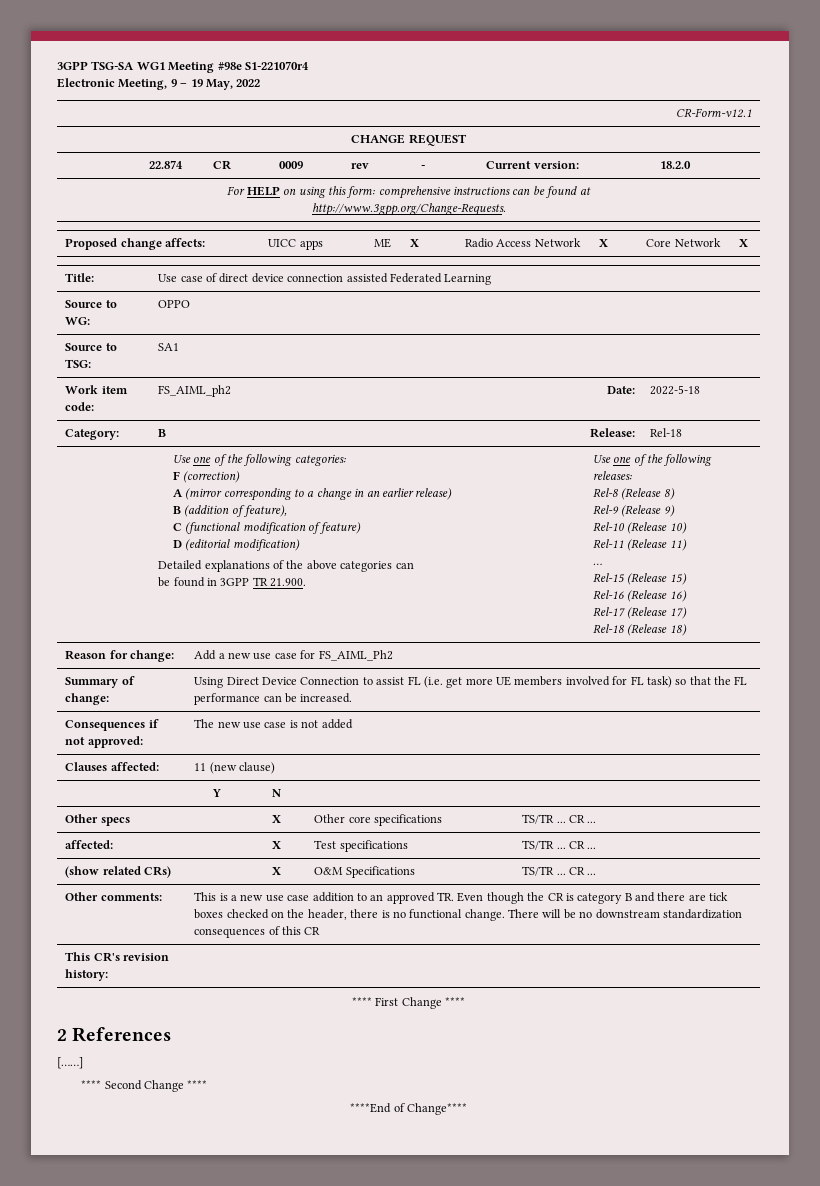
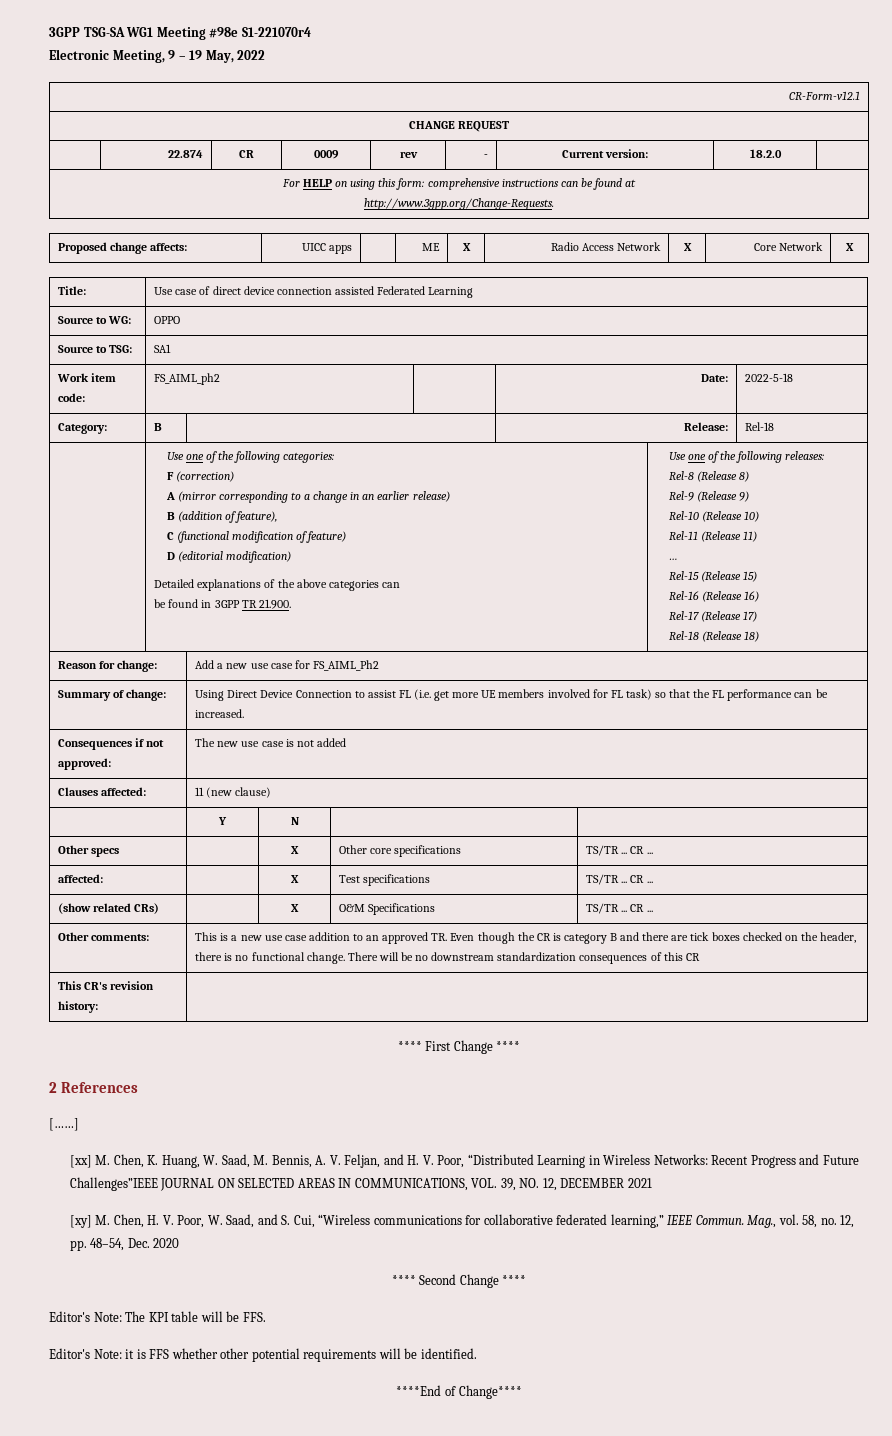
[81,1080,208,1092] **** Second Change **** -> [69,1154,859,1168] [69,1177,652,1191] [69,1214,855,1228] [69,1238,180,1251] [391,1274,527,1288] [49,1311,266,1322] [49,1348,477,1362] [xx] M. Chen, K. Huang, W. Saad, M. Bennis, A. V. Feljan, and H. V. Poor, “Distributed Learning in Wireless Networks: Recent Progress and Future Challenges”IEEE JOURNAL ON SELECTED AREAS IN COMMUNICATIONS, VOL. 39, NO. 12, DECEMBER 2021 // [xy] M. Chen, H. V. Poor, W. Saad, and S. Cui, “Wireless communications for collaborative federated learning,” IEEE Commun. Mag., vol. 58, no. 12, pp. 48–54, Dec. 2020 // **** Second Change **** // Editor's Note: The KPI table will be FFS. // Editor's Note: it is FFS whether other potential requirements will be identified.

